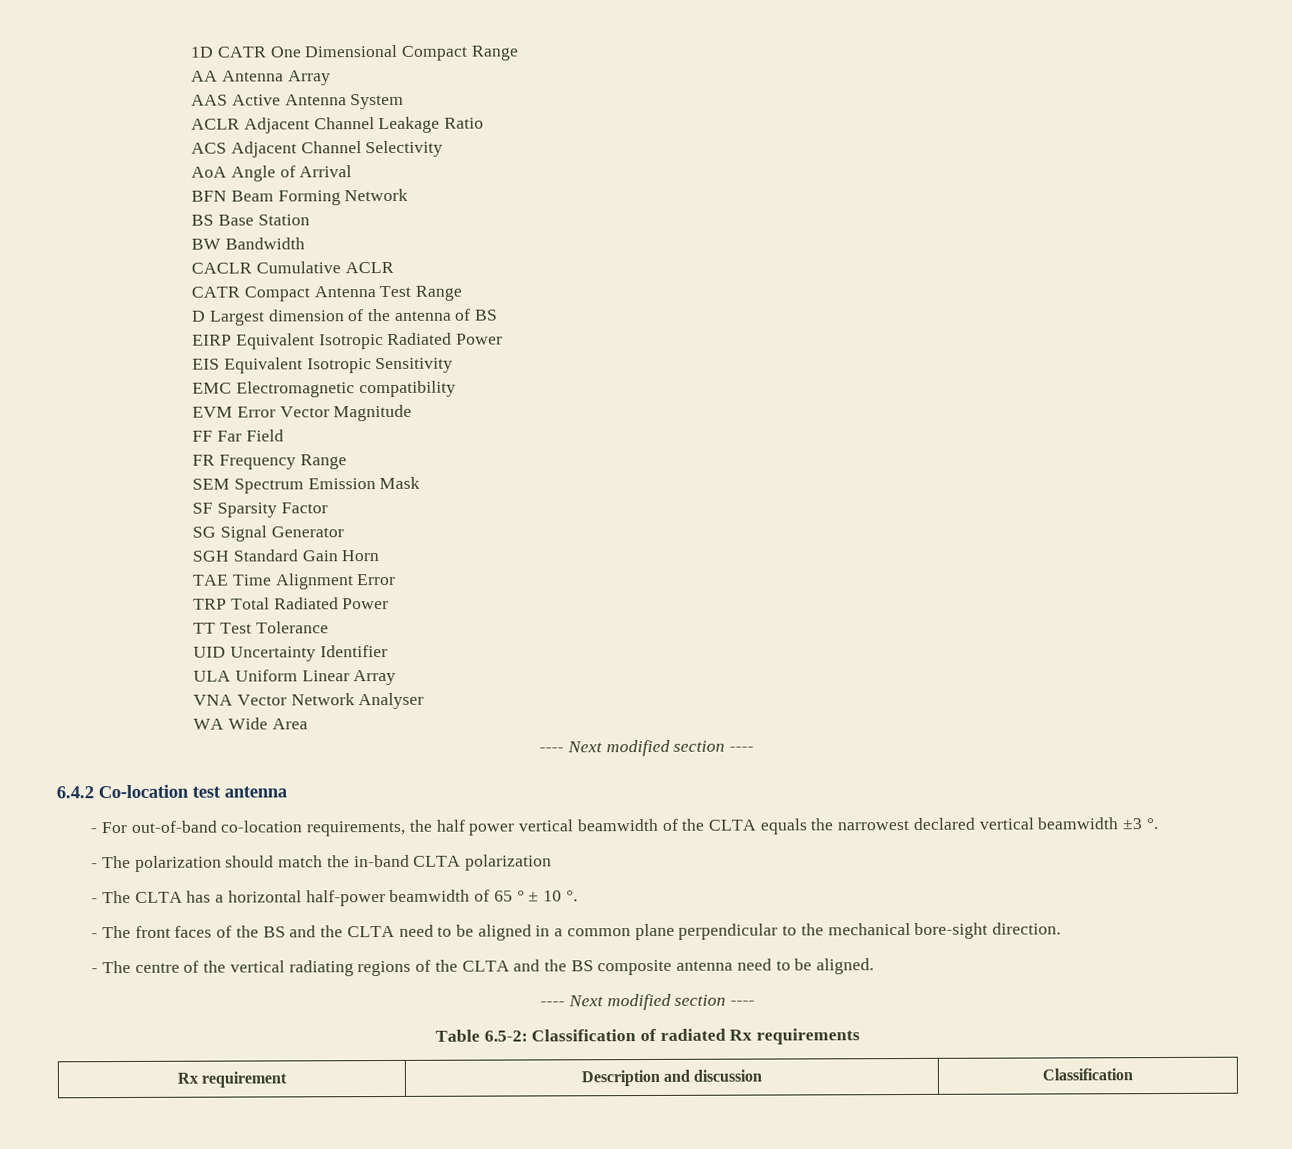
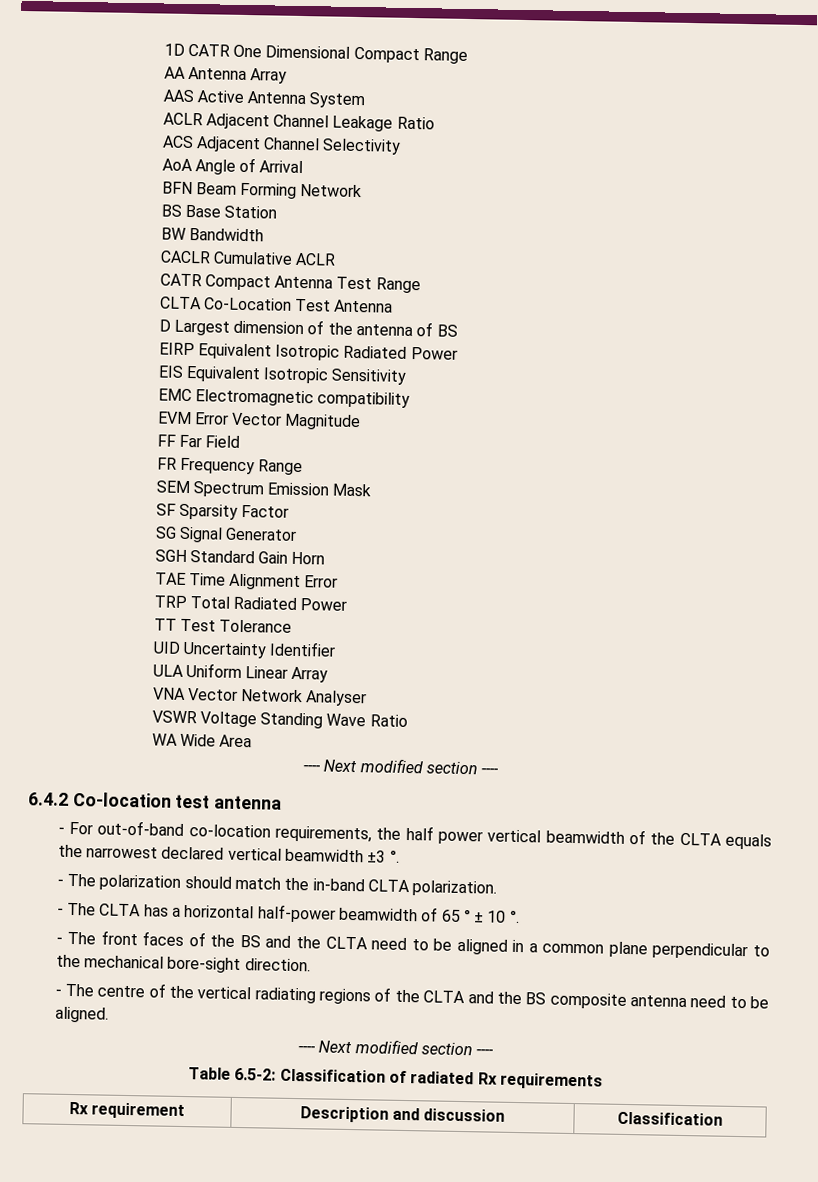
(463, 293) none -> [159,296,394,313] // CLTA Co-Location Test Antenna
(425, 701) none -> [151,710,408,729] // VSWR Voltage Standing Wave Ratio
[465,854,553,871] polarization -> [412,880,498,897] polarization.

